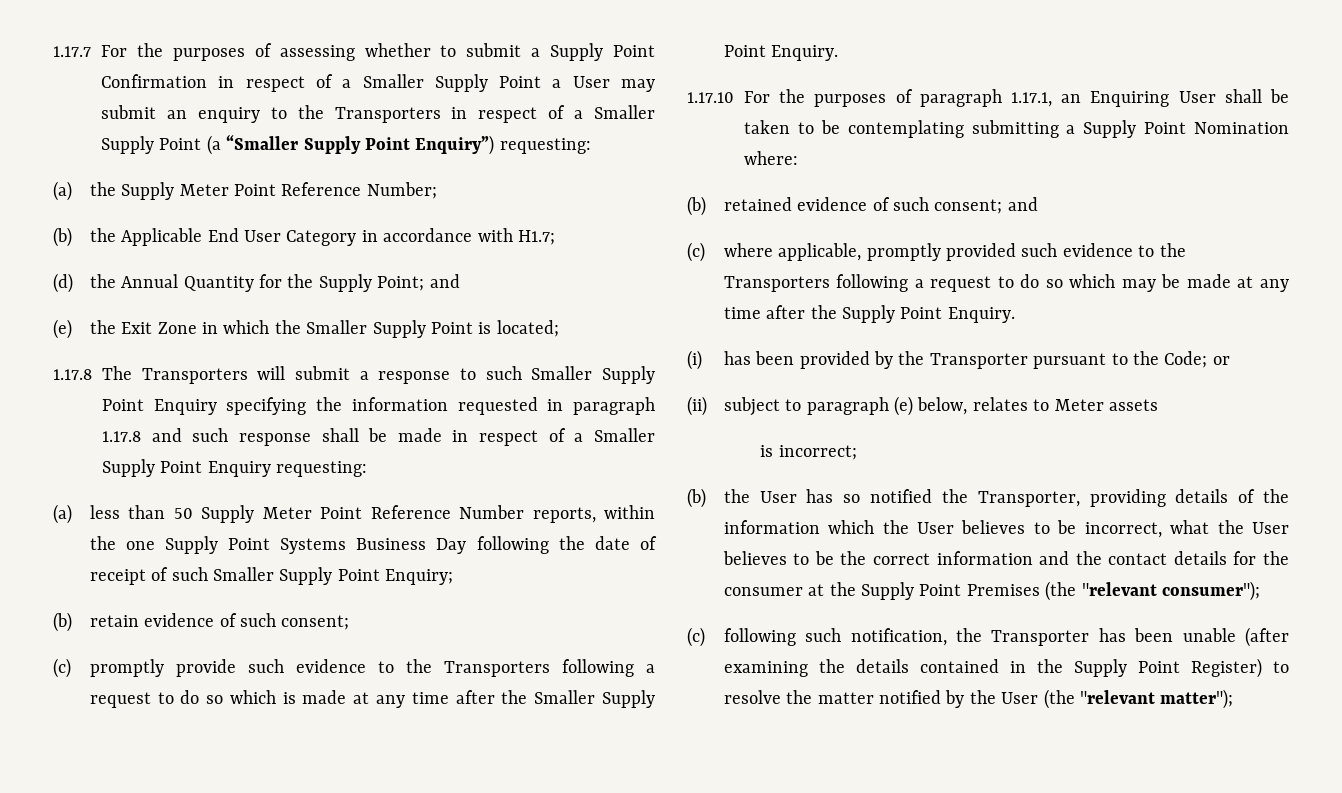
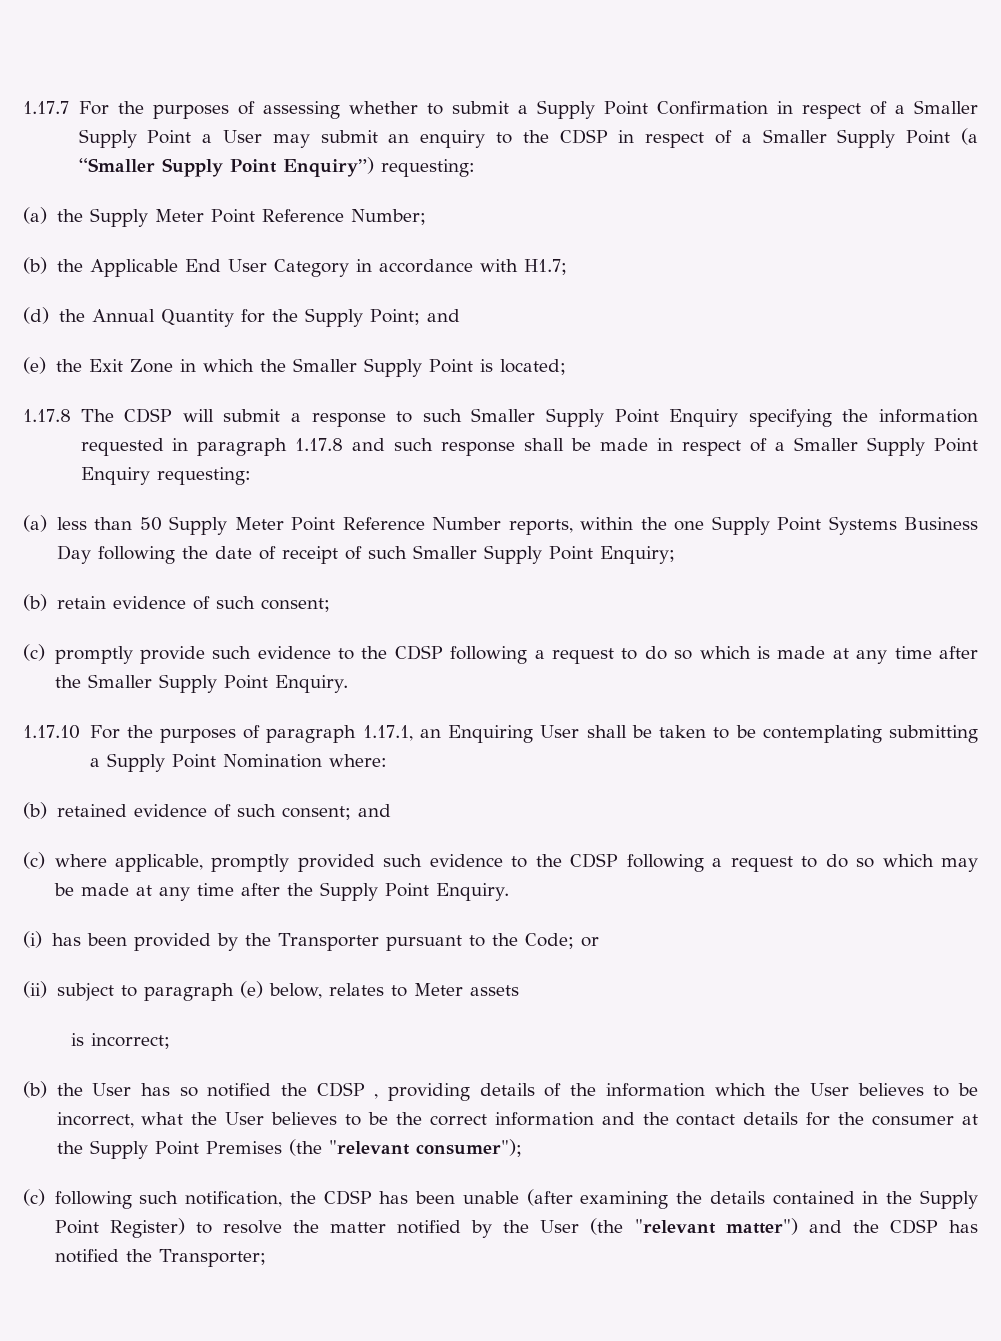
[334,107,441,123] Transporters -> [559,129,608,144] CDSP
[141,368,248,384] Transporters -> [124,408,173,423] CDSP
[443,661,550,677] Transporters -> [394,645,443,660] CDSP
[723,276,830,292] Transporters -> [570,853,619,868] CDSP
[977,491,1080,507] Transporter, -> [316,1082,379,1099] CDSP ,
[991,630,1090,646] Transporter -> [323,1190,372,1205] CDSP
[1160,689,1234,709] matter"); -> [725,1218,978,1235] [54,1249,267,1267] matter") and the CDSP has notified the Transporter;

